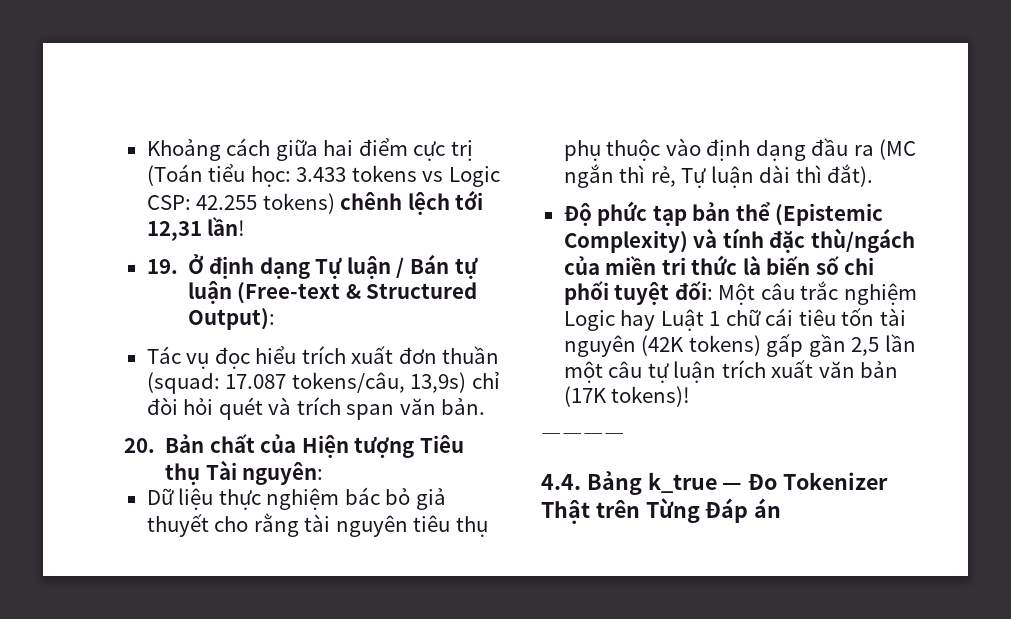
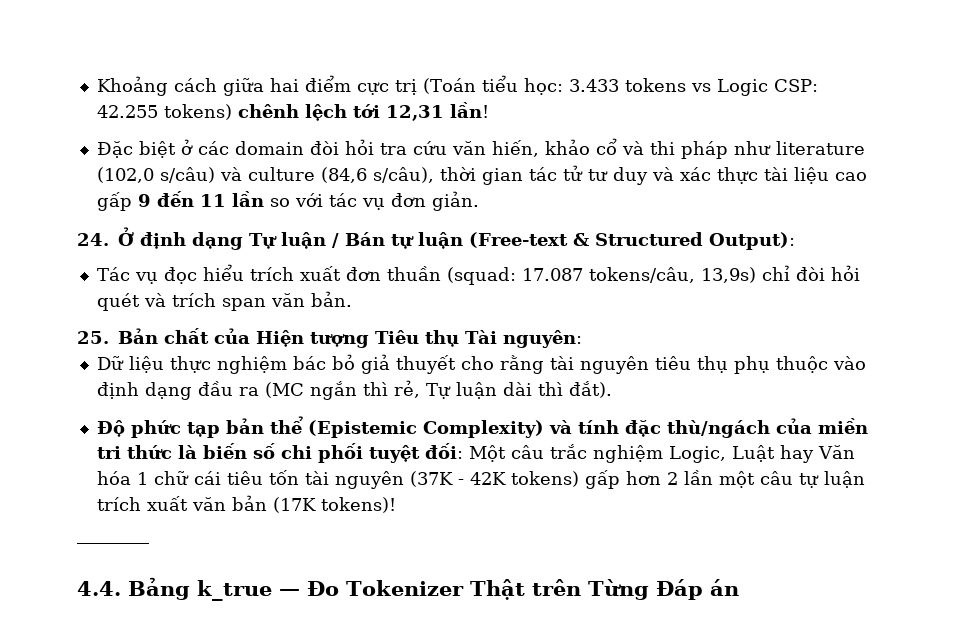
[146,259,178,274] 19. -> [96,138,865,159] [96,165,867,185] [96,191,479,211] [77,233,109,246] Đặc biệt ở các domain đòi hỏi tra cứu văn hiến, khảo cổ và thi pháp như literature (102,0 s/câu) và culture (84,6 s/câu), thời gian tác tử tư duy và xác thực tài liệu cao gấp 9 đến 11 lần so với tác vụ đơn giản. // 24.
[124,438,155,453] 20. -> [77,331,109,344] 25.
[563,309,704,331] Logic hay Luật -> [668,445,855,463] [96,471,131,485] Logic, Luật hay Văn hóa
[641,333,880,357] (42K tokens) gấp gần 2,5 -> [409,470,678,489] (37K - 42K tokens) gấp hơn 2

